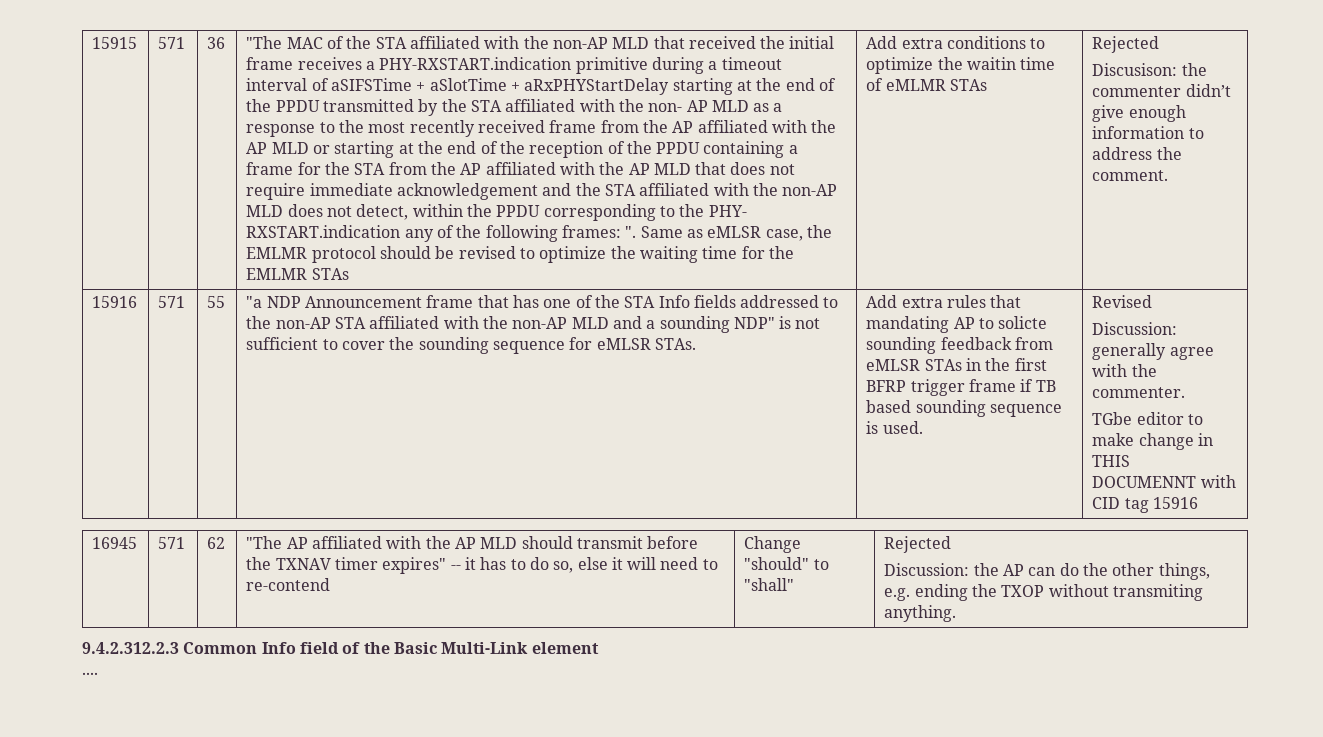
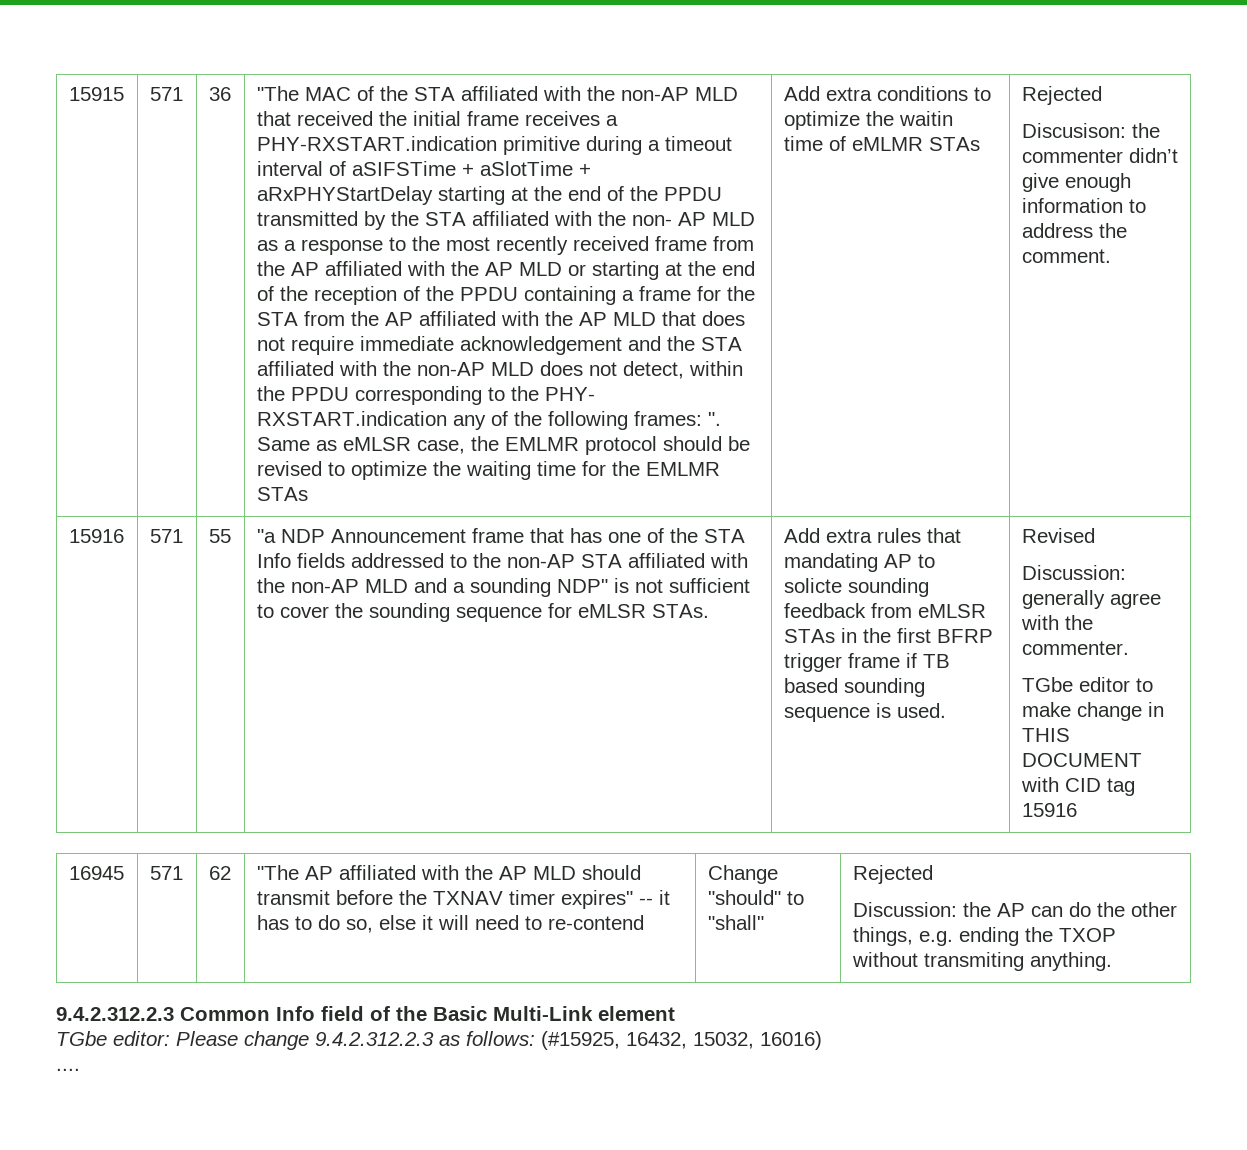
[1092,476,1197,488] DOCUMENNT -> [1021,753,1142,767] DOCUMENT
(599, 648) none -> [56,1031,822,1050] // TGbe editor: Please change 9.4.2.312.2.3 as follows: (#15925, 16432, 15032, 16016)

